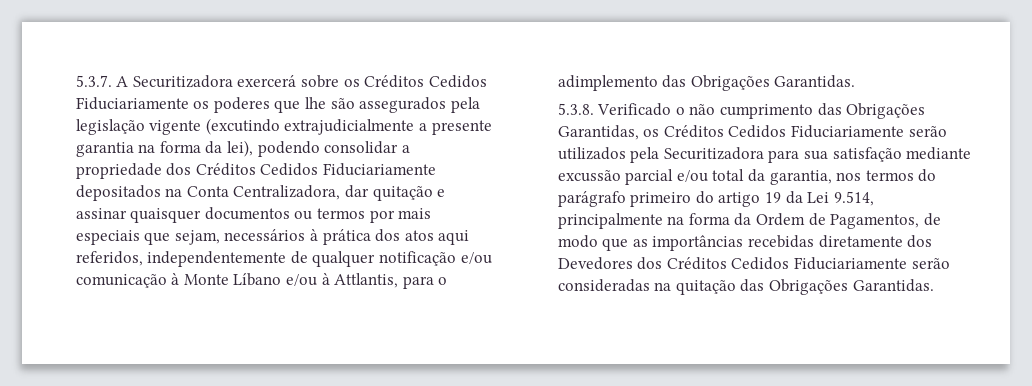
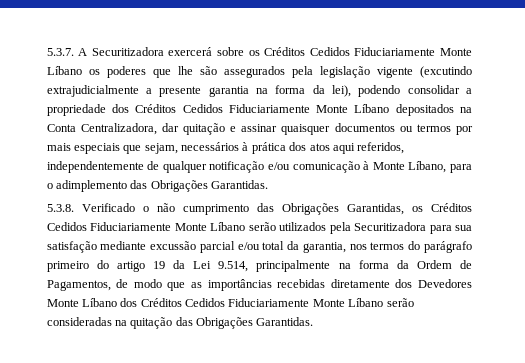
(189, 103) none -> [439,48,472,56] [46,66,82,75] Monte Líbano
(436, 169) none -> [316,104,390,113] Monte Líbano
[233,273,399,288] Líbano e/ou à Attlantis, -> [408,161,447,173] Líbano,
(904, 131) none -> [174,222,246,231] Monte Líbano
[637,257,907,270] dos Créditos Cedidos Fiduciariamente -> [46,298,384,307] Monte Líbano dos Créditos Cedidos Fiduciariamente Monte Líbano

